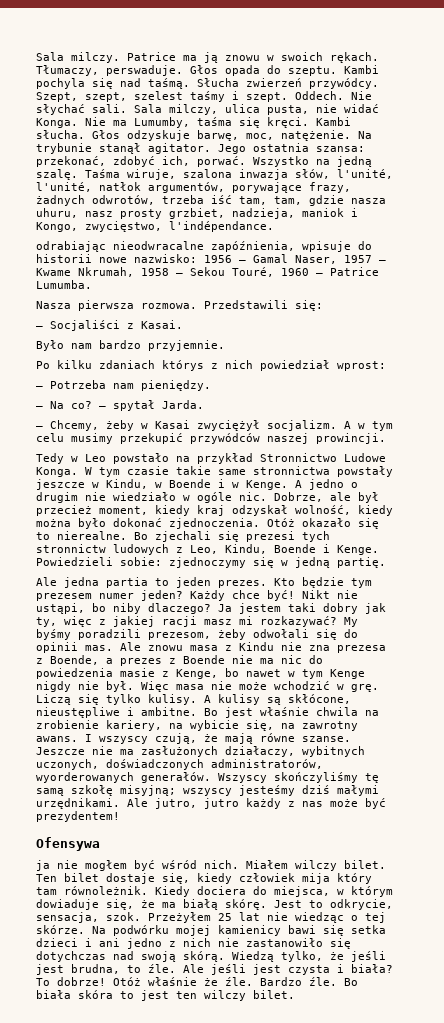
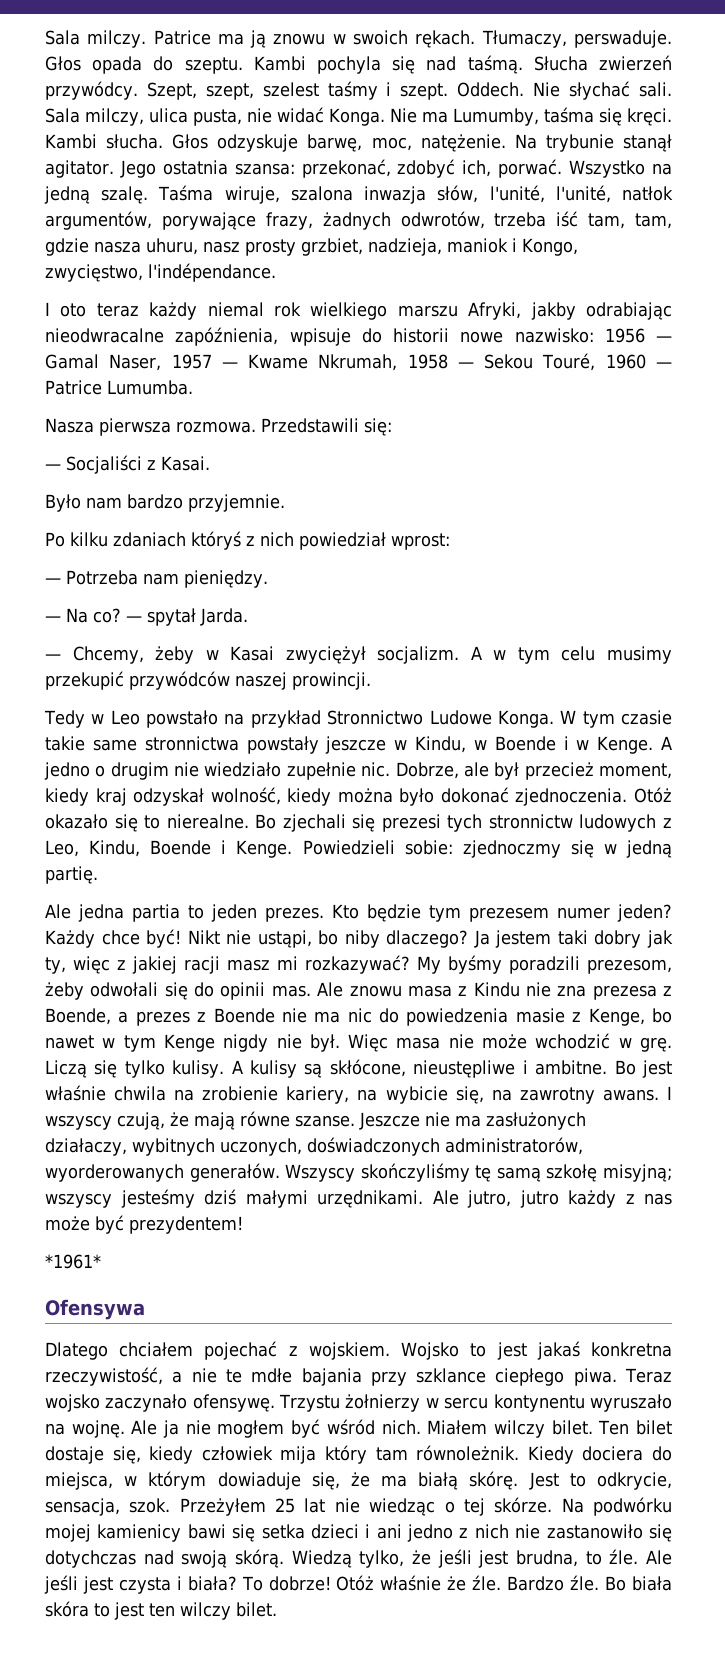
(274, 226) none -> [45,302,576,320] I oto teraz każdy niemal rok wielkiego marszu Afryki, jakby
[162,360,204,371] którys -> [191,531,241,550] któryś
[183,492,232,503] w ogóle -> [286,762,356,780] zupełnie
[169,557,246,568] zjednoczymy -> [462,840,561,858] zjednoczmy
(120, 816) none -> [45,1254,101,1269] // *1961*
(100, 844) none -> [45,1341,672,1360] [45,1367,673,1386] [45,1394,672,1412] [45,1420,158,1438] Dlatego chciałem pojechać z wojskiem. Wojsko to jest jakaś konkretna rzeczywistość, a nie te mdłe bajania przy szklance ciepłego piwa. Teraz wojsko zaczynało ofensywę. Trzystu żołnierzy w sercu kontynentu wyruszało na wojnę. Ale

